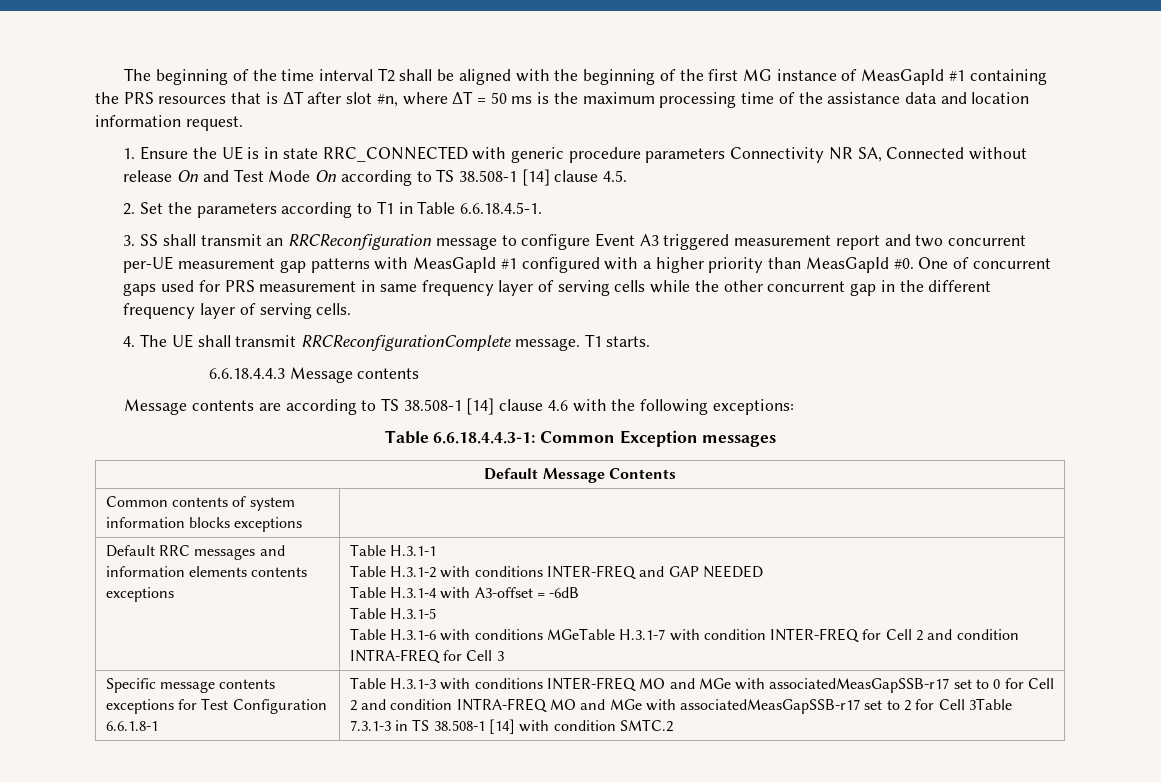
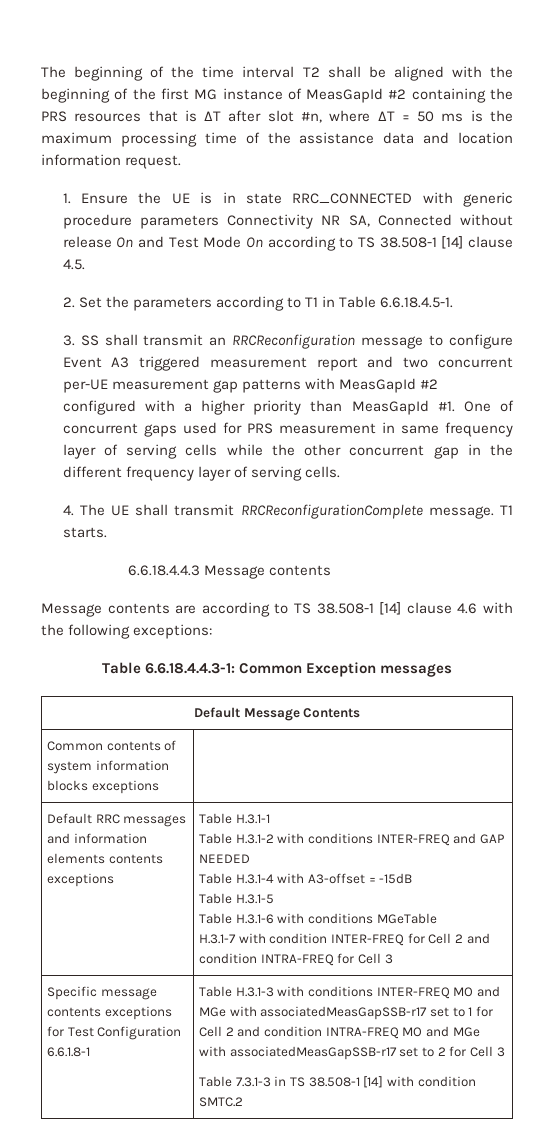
[948,70,965,82] #1 -> [388,89,407,99] #2
[500,258,517,270] #1 -> [419,379,438,389] #2
[893,258,914,270] #0. -> [437,401,455,412] #1.
[549,587,580,598] -6dB -> [379,873,413,884] -15dB
(615, 634) none -> (437, 918) //
[993,679,1001,689] 0 -> [468,1007,473,1016] 1
[969,698,1013,710] 3Table -> [496,1047,505,1057] [199,1076,233,1087] 3 // Table

